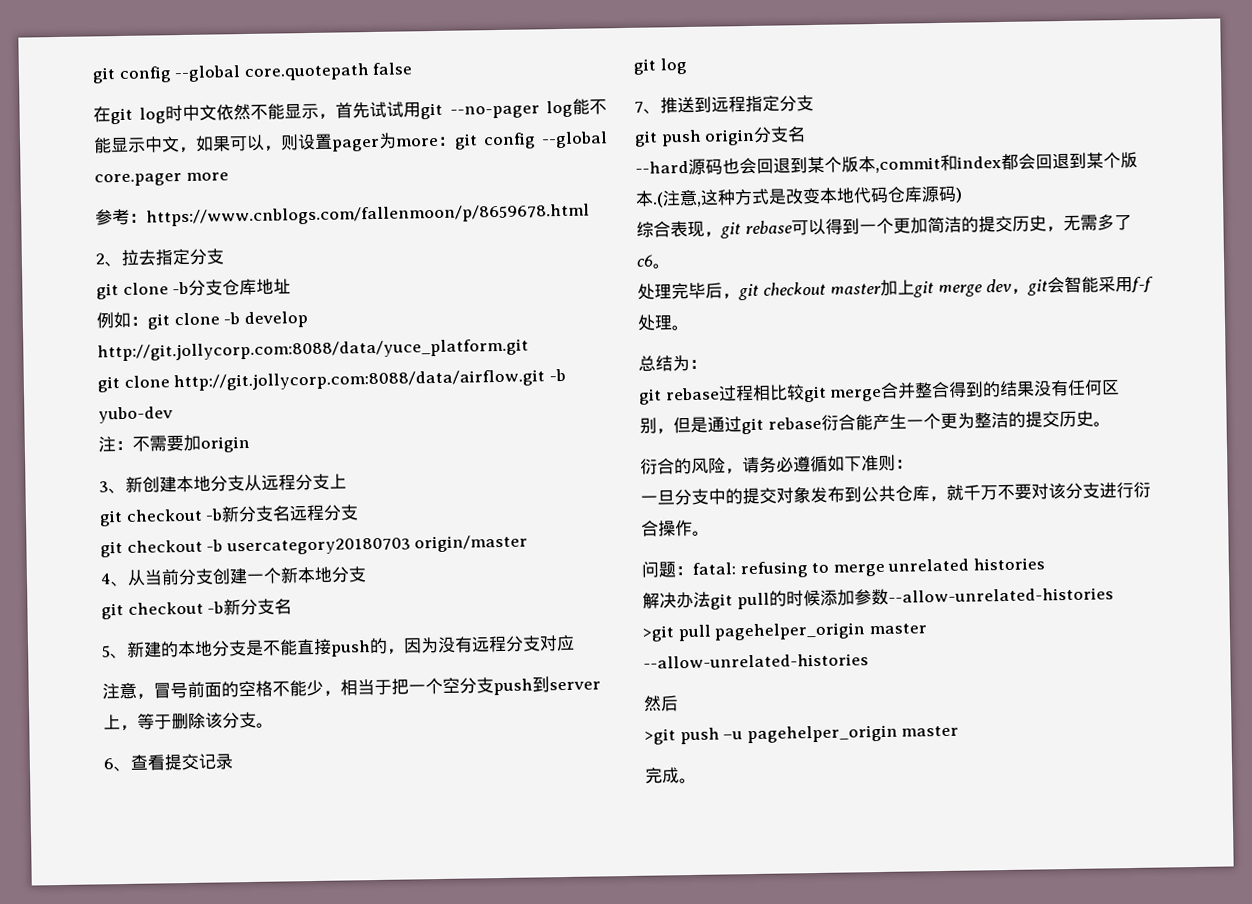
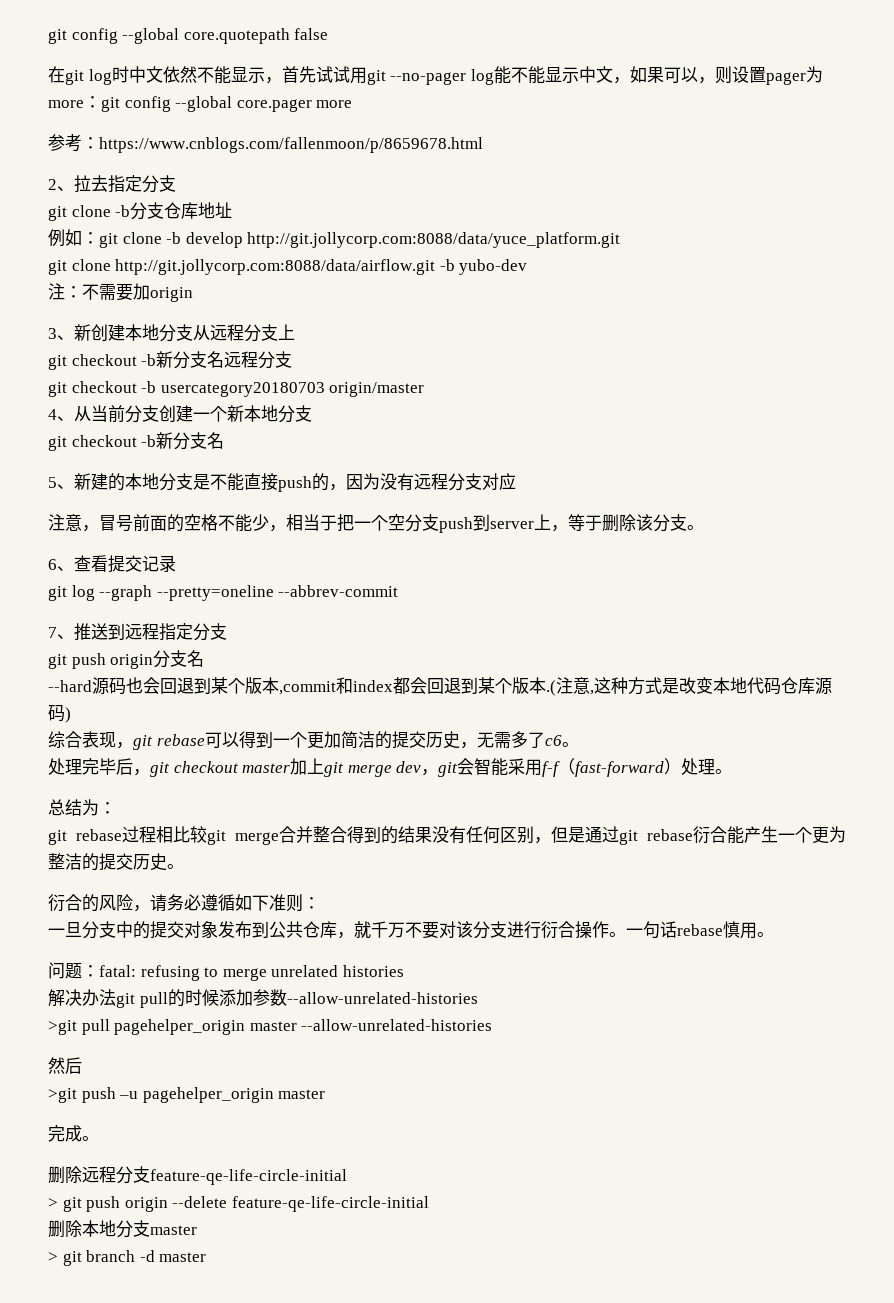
(688, 66) none -> [99,585,399,601] --graph --pretty=oneline --abbrev-commit
(1154, 284) none -> [558,758,682,777] （fast-forward）
(710, 533) none -> [626,921,774,939] 一句话rebase慎用。
(697, 780) none -> [48,1166,347,1185] [48,1196,429,1212] [48,1220,197,1238] [48,1250,207,1266] // 删除远程分支feature-qe-life-circle-initial // > git push origin --delete feature-qe-life-circle-initial // 删除本地分支master // > git branch -d master

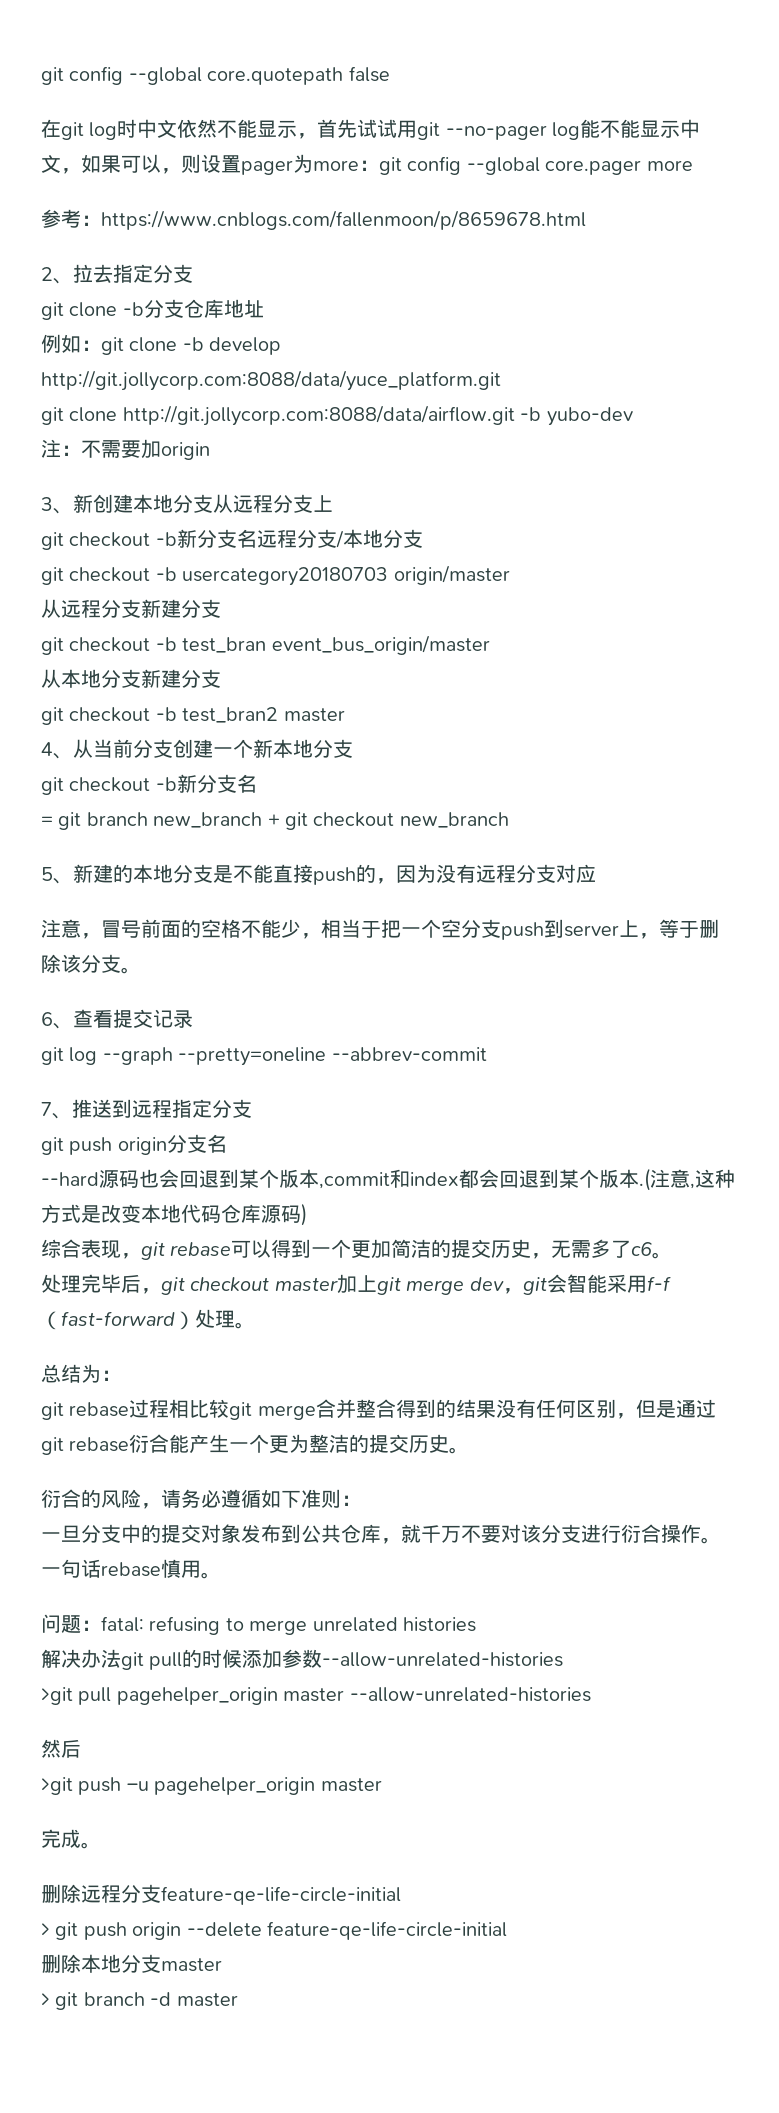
(293, 359) none -> [335,529,423,548] /本地分支
(425, 389) none -> [41,599,221,618] [41,635,490,655] [41,669,221,688] [41,707,345,725] // 从远程分支新建分支 // git checkout -b test_bran event_bus_origin/master // 从本地分支新建分支 // git checkout -b test_bran2 master
(225, 440) none -> [41,812,509,830] // = git branch new_branch + git checkout new_branch

